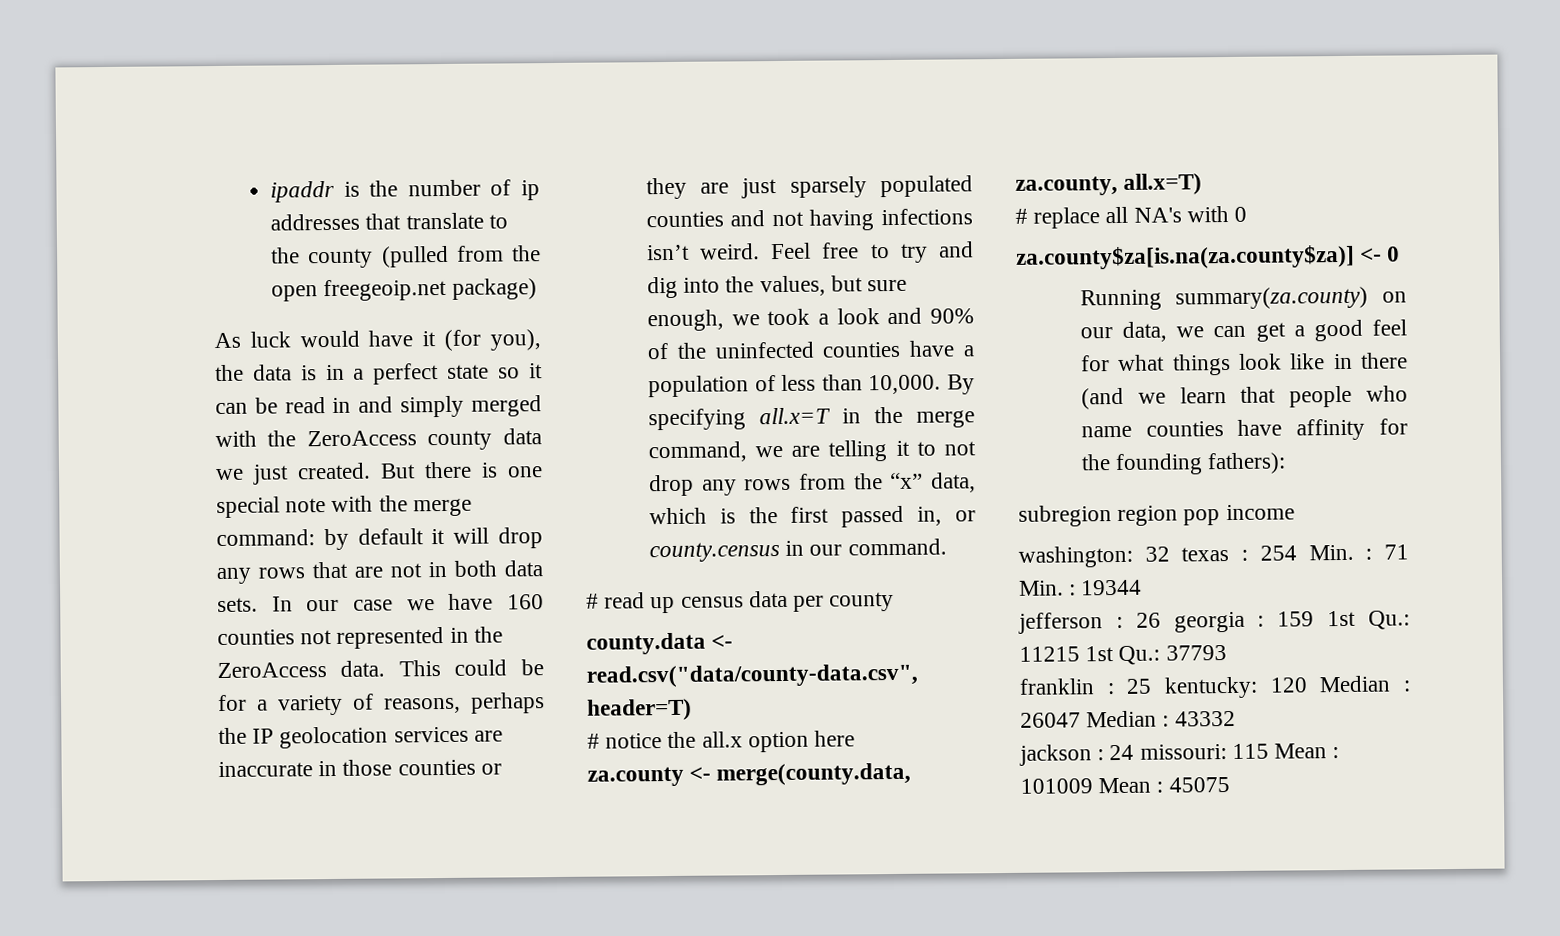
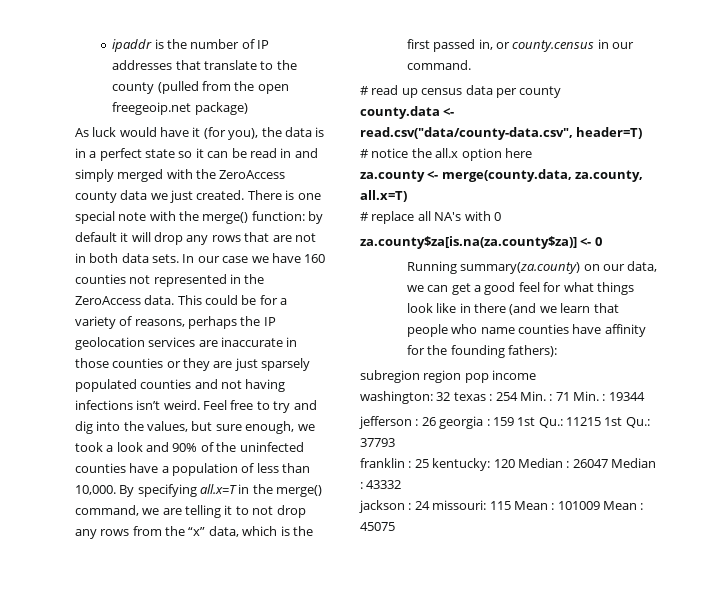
[521,180,540,201] ip -> [257,40,270,49] IP
[379,461,472,479] But there -> [247,190,282,200] There
[412,498,472,517] [215,529,315,547] merge command: -> [202,211,305,224] merge() function:
[916,410,975,428] merge -> [276,485,323,497] merge()

